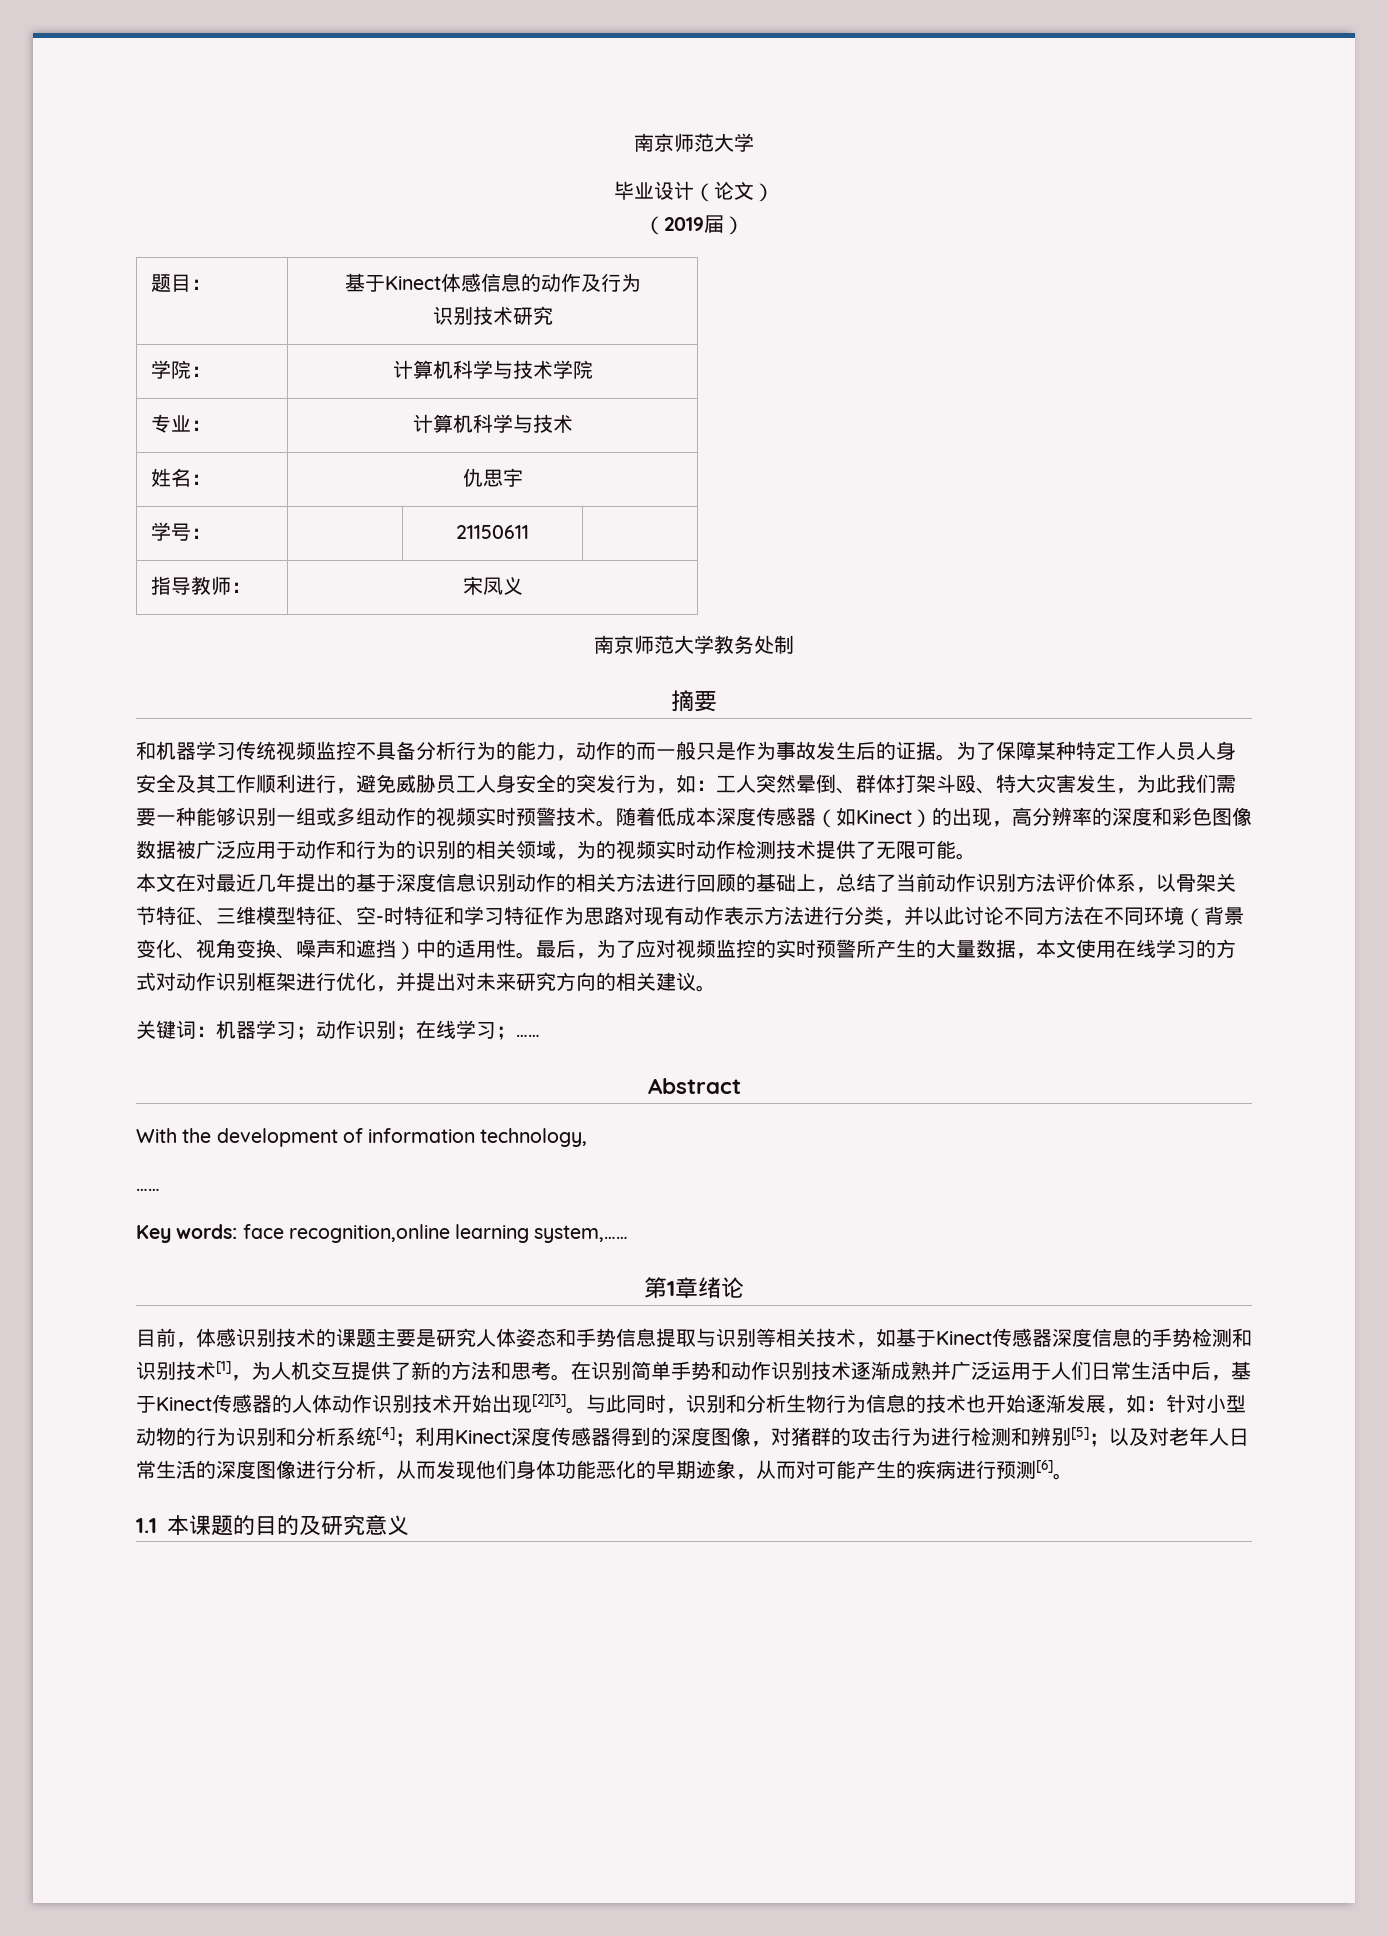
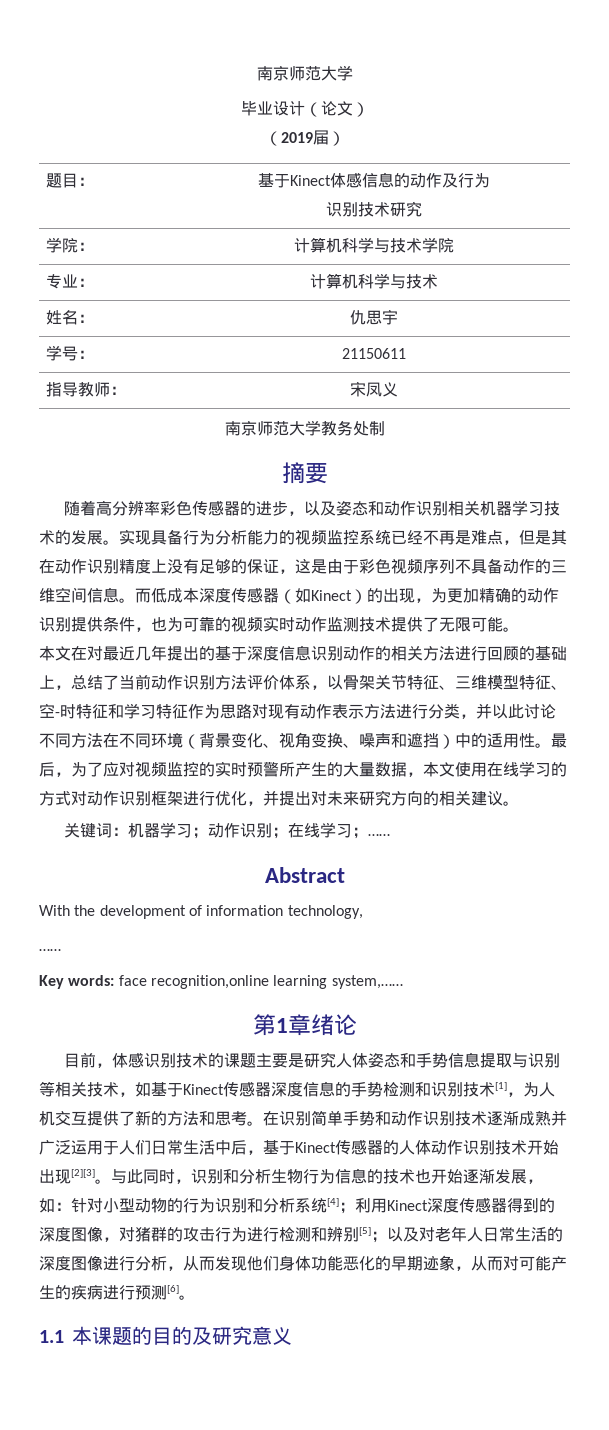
[136,741,1236,761] [136,774,1236,794] [136,807,656,827] 和机器学习传统视频监控不具备分析行为的能力，动作的而一般只是作为事故发生后的证据。为了保障某种特定工作人员人身安全及其工作顺利进行，避免威胁员工人身安全的突发行为，如：工人突然晕倒、群体打架斗殴、特大灾害发生，为此我们需要一种能够识别一组或多组动作的视频实时预警技术。随着 -> [63,500,560,516] [39,529,567,545] [39,558,567,574] [39,587,151,603] 随着高分辨率彩色传感器的进步，以及姿态和动作识别相关机器学习技术的发展。实现具备行为分析能力的视频监控系统已经不再是难点，但是其在动作识别精度上没有足够的保证，这是由于彩色视频序列不具备动作的三维空间信息。而
[1012,807,1252,826] [136,840,596,860] 高分辨率的深度和彩色图像数据被广泛应用于动作和行为的识别的相关领域，为 -> [431,588,559,603] [39,616,215,632] 为更加精确的动作识别提供条件，也为可靠
[736,840,756,859] 检 -> [327,617,343,632] 监

